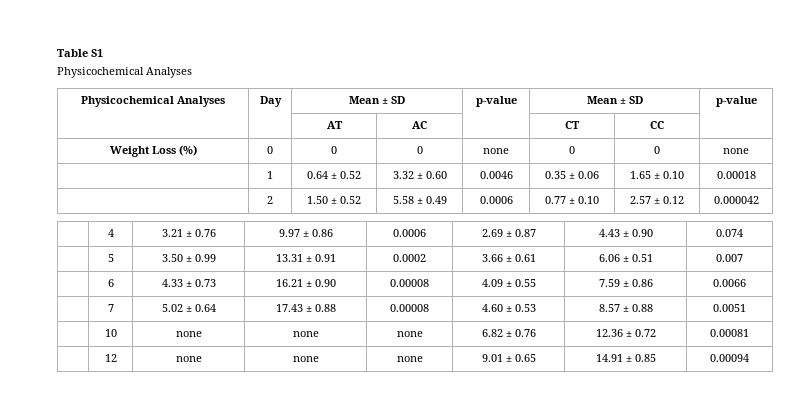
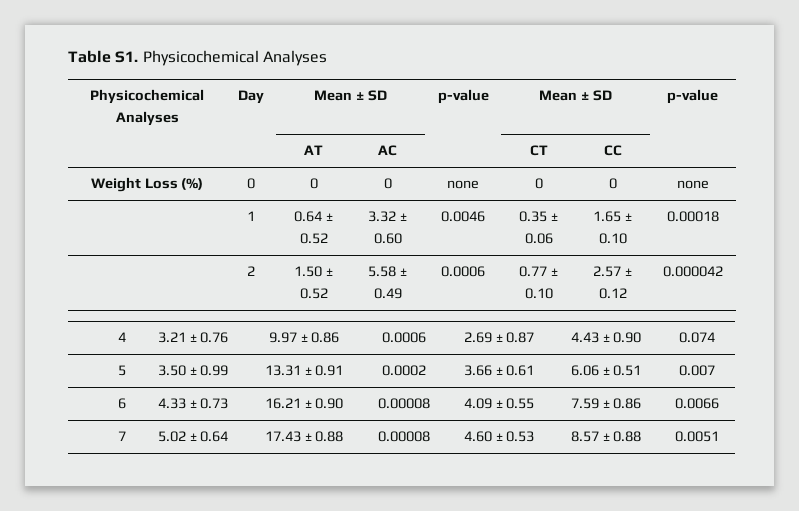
[91,49,103,57] S1 // -> [115,51,139,63] S1.
[104,329,117,337] [175,331,202,337] [292,331,319,337] [396,331,423,337] [481,329,536,337] [595,329,656,337] [710,329,749,337] [104,354,117,362] [175,356,202,362] [292,356,319,362] [396,356,423,362] [481,354,536,362] [595,354,656,362] [710,354,749,362] // | 10 | none | none | none | 6.82 ± 0.76 | 12.36 ± 0.72 | 0.00081 // | 12 | none | none | none | 9.01 ± 0.65 | 14.91 ± 0.85 | 0.00094 -> (719, 436) none

